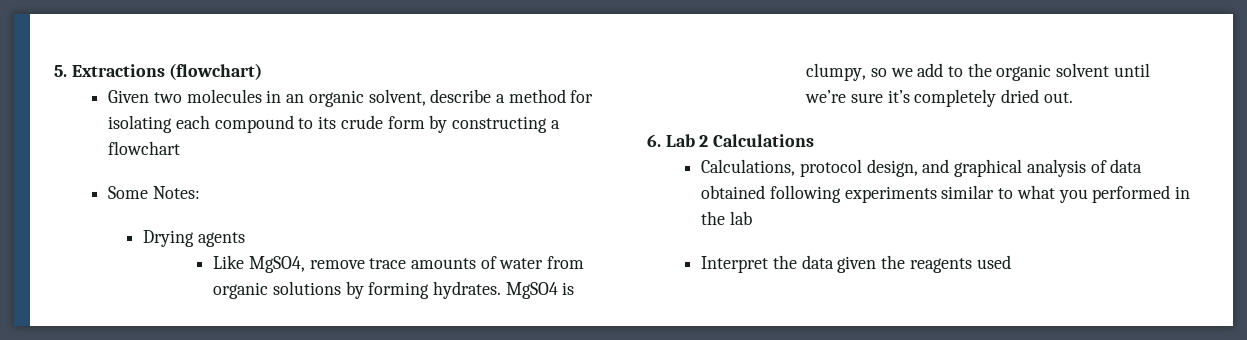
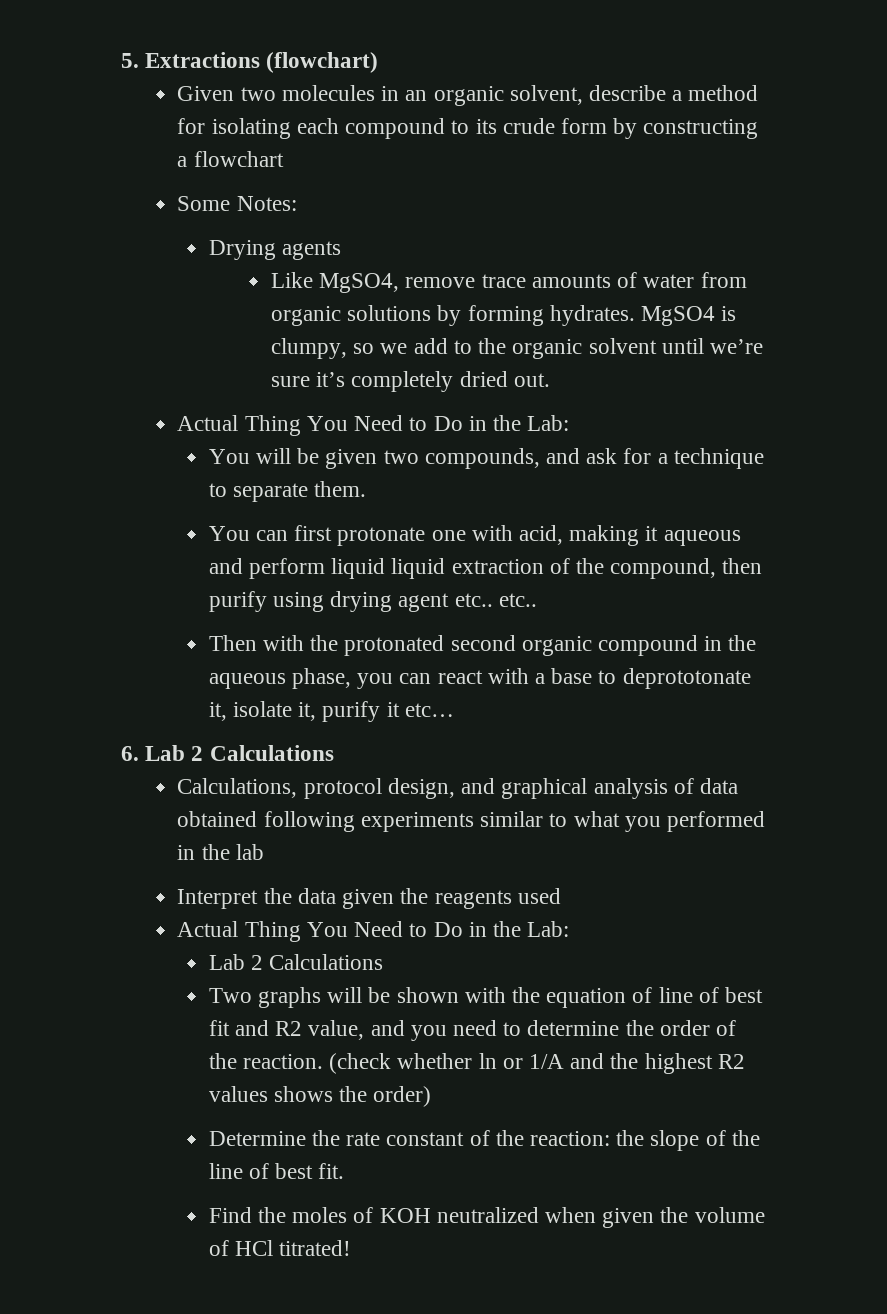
(1073, 97) none -> [177,415,570,436] [208,448,764,469] [208,481,367,502] [208,525,741,546] [208,558,763,579] [208,591,537,612] [208,635,757,656] [208,668,751,689] [208,701,454,722] // Actual Thing You Need to Do in the Lab: // You will be given two compounds, and ask for a technique to separate them. // You can first protonate one with acid, making it aqueous and perform liquid liquid extraction of the compound, then purify using drying agent etc.. etc.. // Then with the protonated second organic compound in the aqueous phase, you can react with a base to deprototonate it, isolate it, purify it etc…
(1011, 262) none -> [177,921,570,942] [208,954,384,970] [208,987,763,1008] [208,1020,736,1041] [208,1053,745,1074] [208,1086,432,1107] [208,1130,760,1151] [208,1163,345,1179] [208,1207,765,1228] [208,1240,352,1256] // Actual Thing You Need to Do in the Lab: // Lab 2 Calculations // Two graphs will be shown with the equation of line of best fit and R2 value, and you need to determine the order of the reaction. (check whether ln or 1/A and the highest R2 values shows the order) // Determine the rate constant of the reaction: the slope of the line of best fit. // Find the moles of KOH neutralized when given the volume of HCl titrated!

